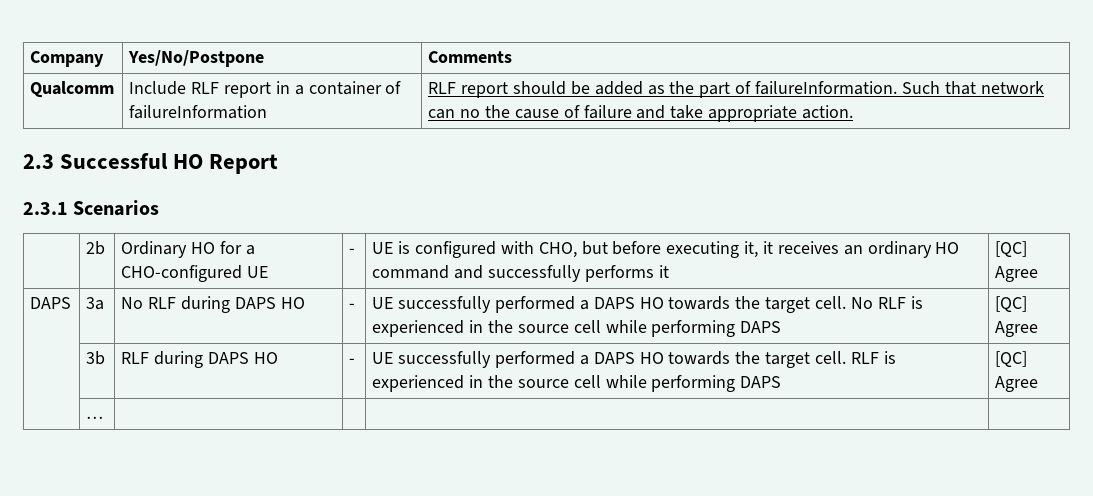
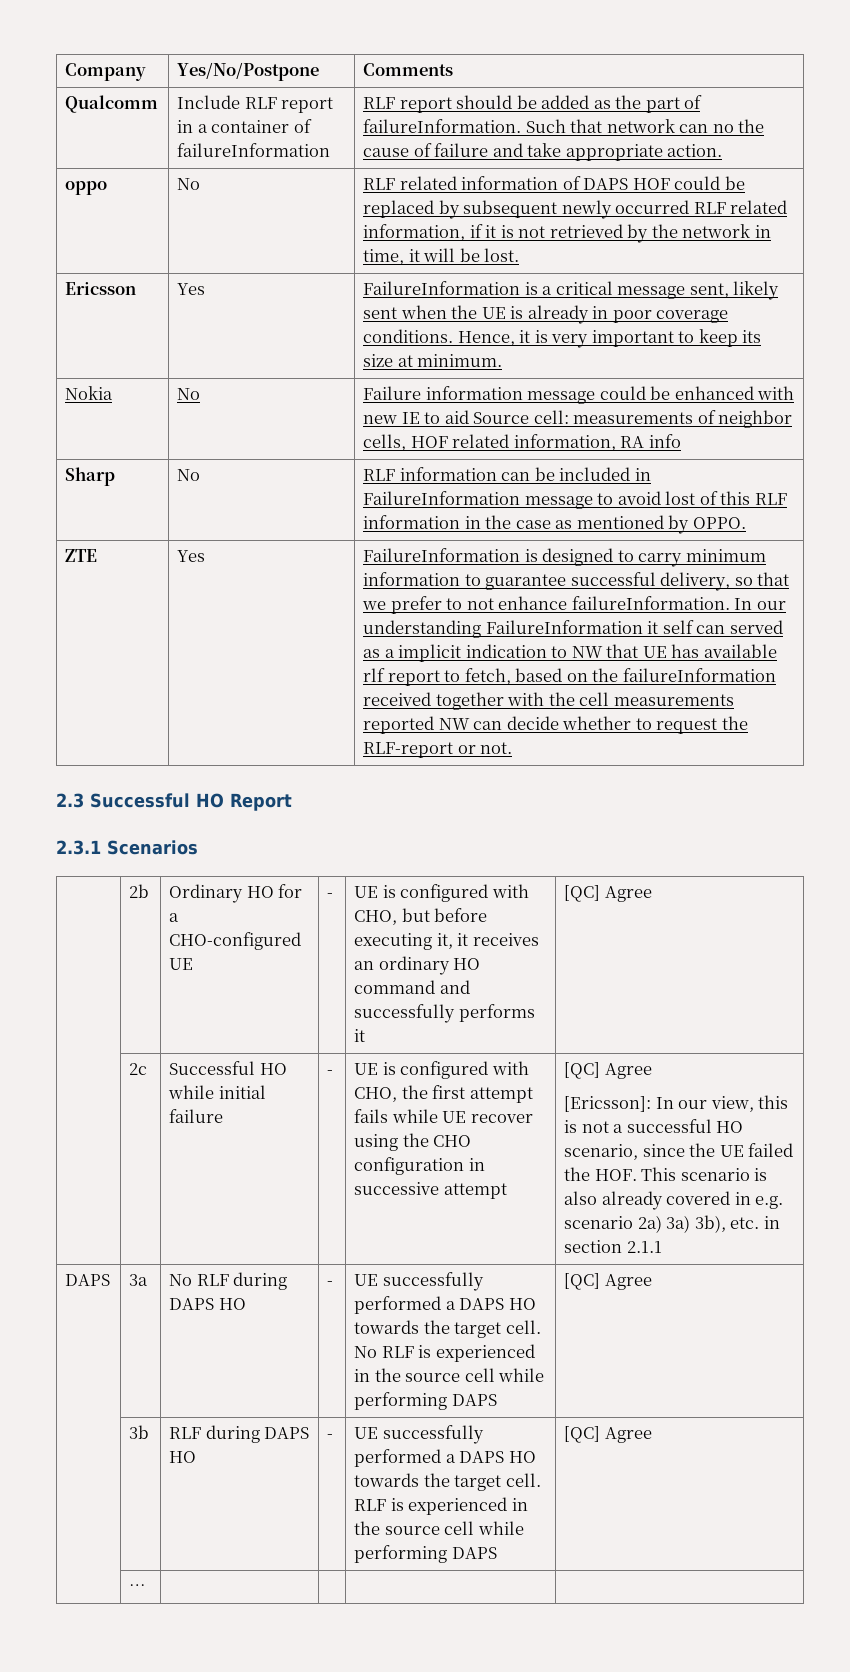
(854, 112) none -> [65,181,108,195] [177,178,201,190] [363,176,745,190] [363,200,788,219] [363,224,771,243] [363,248,520,265] [65,282,137,295] [177,283,206,295] [363,281,780,300] [363,305,729,324] [363,329,762,348] [363,354,503,367] [65,386,114,400] [177,388,201,400] [363,386,795,404] [363,410,793,428] [363,434,681,451] [65,467,116,486] [177,469,201,481] [363,467,651,481] [363,491,787,509] [363,515,746,534] [65,549,98,562] [177,550,206,562] [363,548,766,567] [363,572,790,591] [362,596,786,614] [363,620,783,638] [363,644,777,662] [363,668,776,686] [363,692,734,710] [363,716,748,734] [363,742,513,758] // oppo | No | RLF related information of DAPS HOF could be replaced by subsequent newly occurred RLF related information, if it is not retrieved by the network in time, it will be lost. // Ericsson | Yes | FailureInformation is a critical message sent, likely sent when the UE is already in poor coverage conditions. Hence, it is very important to keep its size at minimum. // Nokia | No | Failure information message could be enhanced with new IE to aid Source cell: measurements of neighbor cells, HOF related information, RA info // Sharp | No | RLF information can be included in FailureInformation message to avoid lost of this RLF information in the case as mentioned by OPPO. // ZTE | Yes | FailureInformation is designed to carry minimum information to guarantee successful delivery, so that we prefer to not enhance failureInformation. In our understanding FailureInformation it self can served as a implicit indication to NW that UE has available rlf report to fetch, based on the failureInformation received together with the cell measurements reported NW can decide whether to request the RLF-report or not.
(1039, 274) none -> [129,1063,148,1075] [169,1061,287,1075] [168,1085,266,1099] [169,1109,224,1123] [327,1070,334,1075] [354,1061,529,1079] [354,1085,533,1103] [354,1109,533,1123] [354,1133,472,1151] [354,1157,485,1175] [354,1182,507,1199] [564,1062,652,1079] [564,1095,789,1112] [564,1119,744,1133] [564,1143,794,1160] [564,1167,768,1181] [564,1191,784,1210] [564,1215,780,1233] [564,1240,662,1253] // | 2c | Successful HO while initial failure | - | UE is configured with CHO, the first attempt fails while UE recover using the CHO configuration in successive attempt | [QC] Agree // [Ericsson]: In our view, this is not a successful HO scenario, since the UE failed the HOF. This scenario is also already covered in e.g. scenario 2a) 3a) 3b), etc. in section 2.1.1

